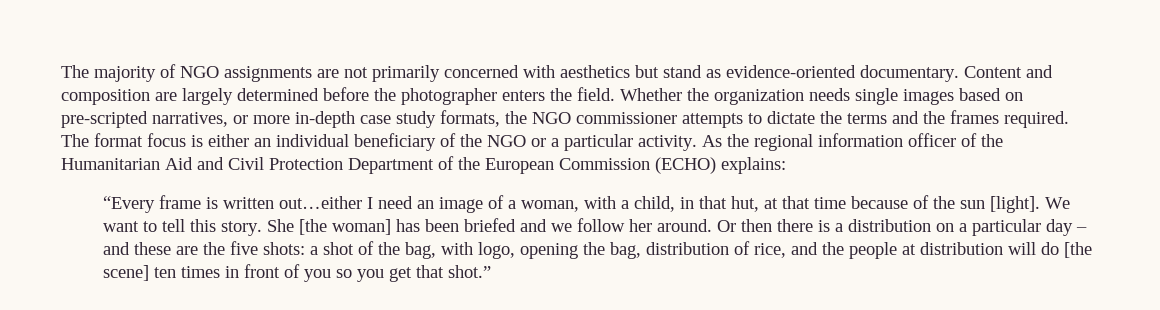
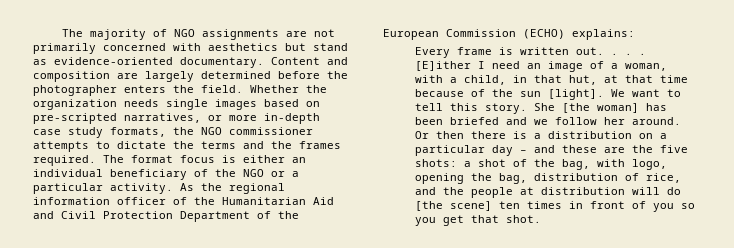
[103,196,156,213] “Every -> [415,47,451,58] Every
[279,196,363,209] out…either -> [576,47,647,55] [415,61,472,71] out. . . . [E]ither
[448,265,492,278] shot.” -> [506,215,542,223] shot.

